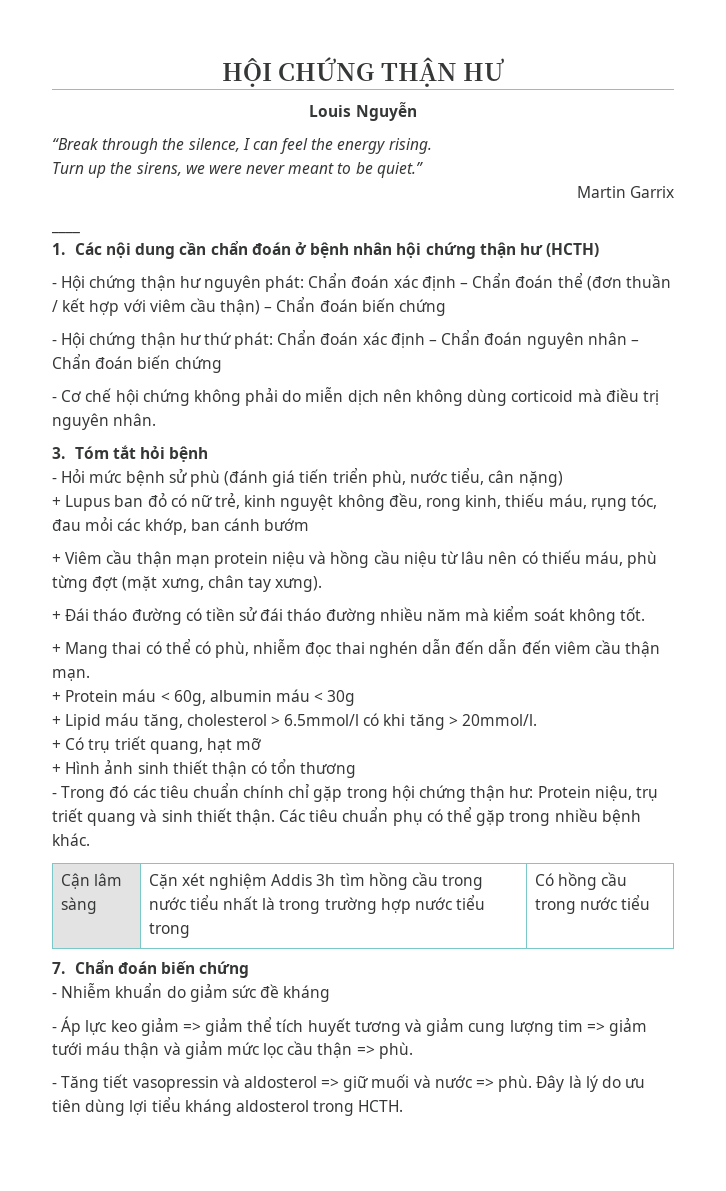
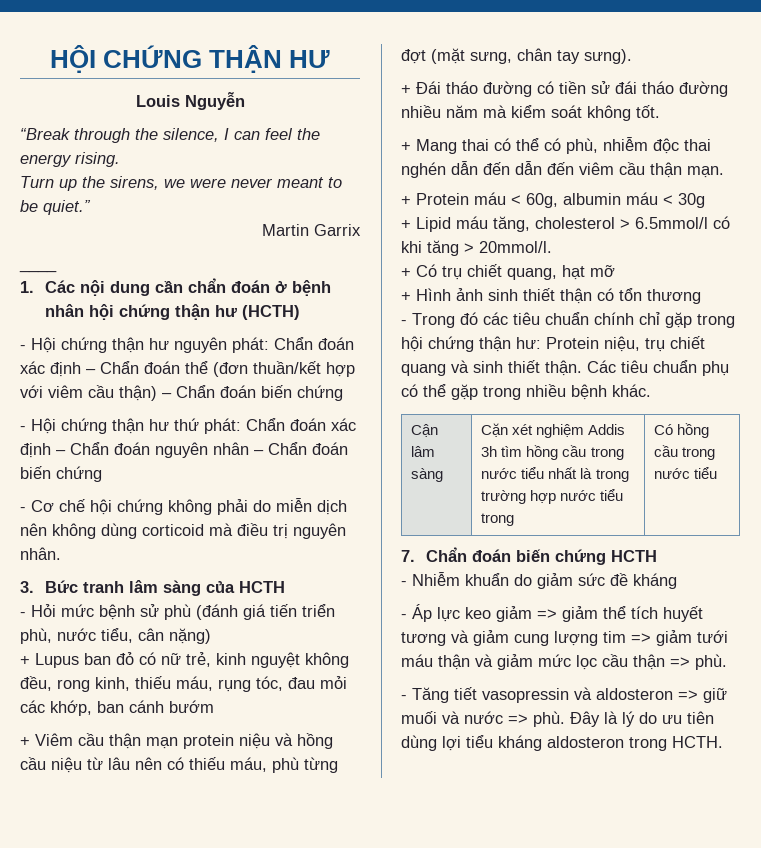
[625,274,671,288] [52,298,86,312] thuần / kết -> [253,361,321,374] thuần/kết
[74,445,209,462] Tóm tắt hỏi bệnh -> [44,580,285,596] Bức tranh lâm sàng của HCTH
[161,578,204,592] xưng, -> [470,52,512,64] sưng,
[275,576,323,592] xưng). -> [584,49,632,64] sưng).
[305,642,332,657] đọc -> [653,138,679,154] độc
[114,736,146,750] triết -> [467,264,502,277] chiết
[52,808,83,822] triết -> [670,336,705,349] chiết
(250, 969) none -> [610,550,657,562] HCTH
[243,1076,317,1088] aldosterol -> [596,688,673,700] aldosteron
[235,1100,309,1112] aldosterol -> [547,736,624,748] aldosteron

